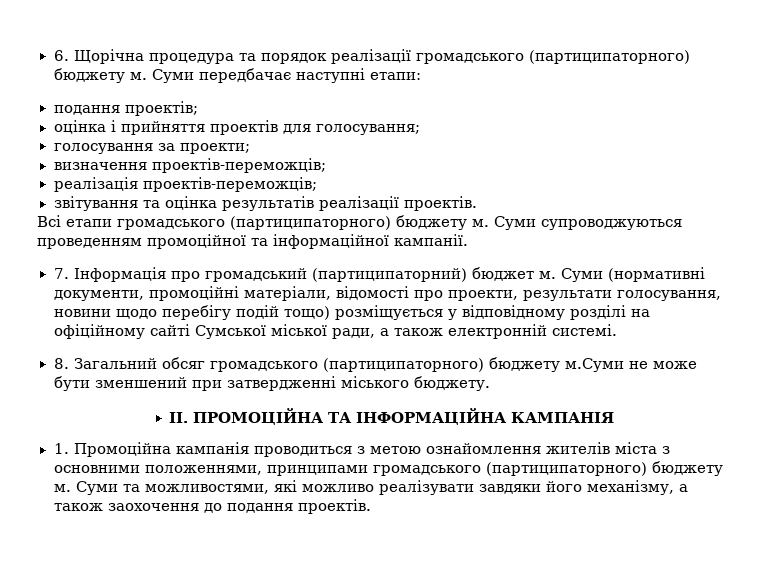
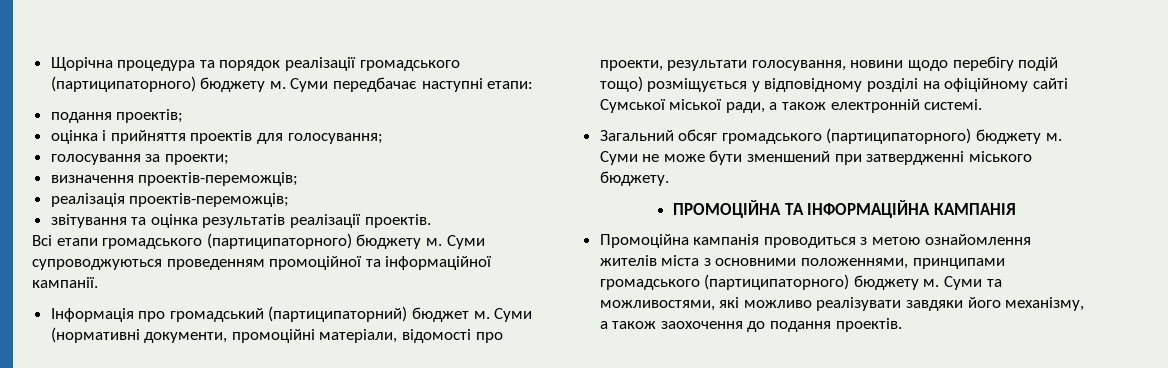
[53,50,69,61] 6. -> (50, 64) none
[53,268,69,279] 7. -> (98, 282) none
[53,358,69,369] 8. -> (983, 104) none
[564,358,624,372] м.Суми -> [1045,133,1062,141] [599,151,638,165] м. Суми
[169,412,189,423] II. -> (669, 178) none
[53,443,69,454] 1. -> (1016, 209) none

